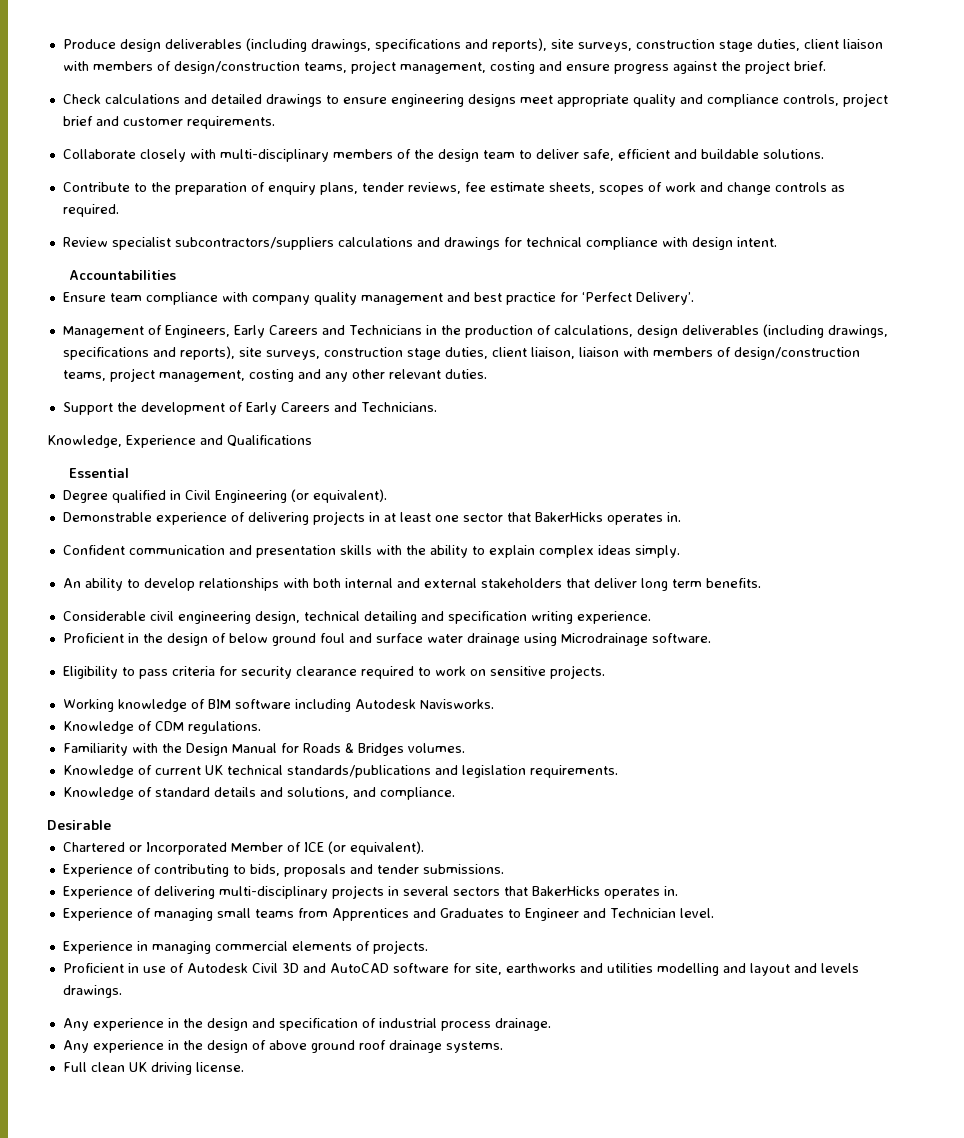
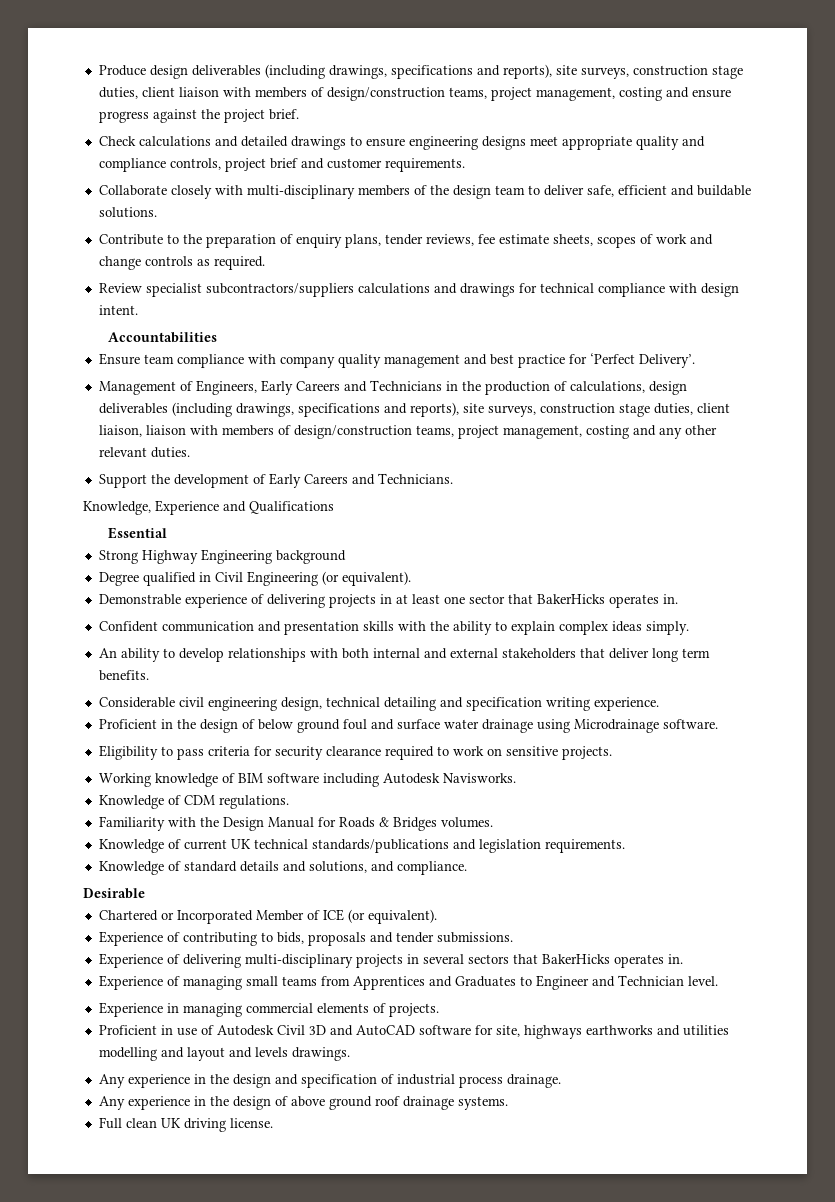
(129, 473) none -> [98,549,346,564] // Strong Highway Engineering background
(502, 969) none -> [523,1025,582,1039] highways

